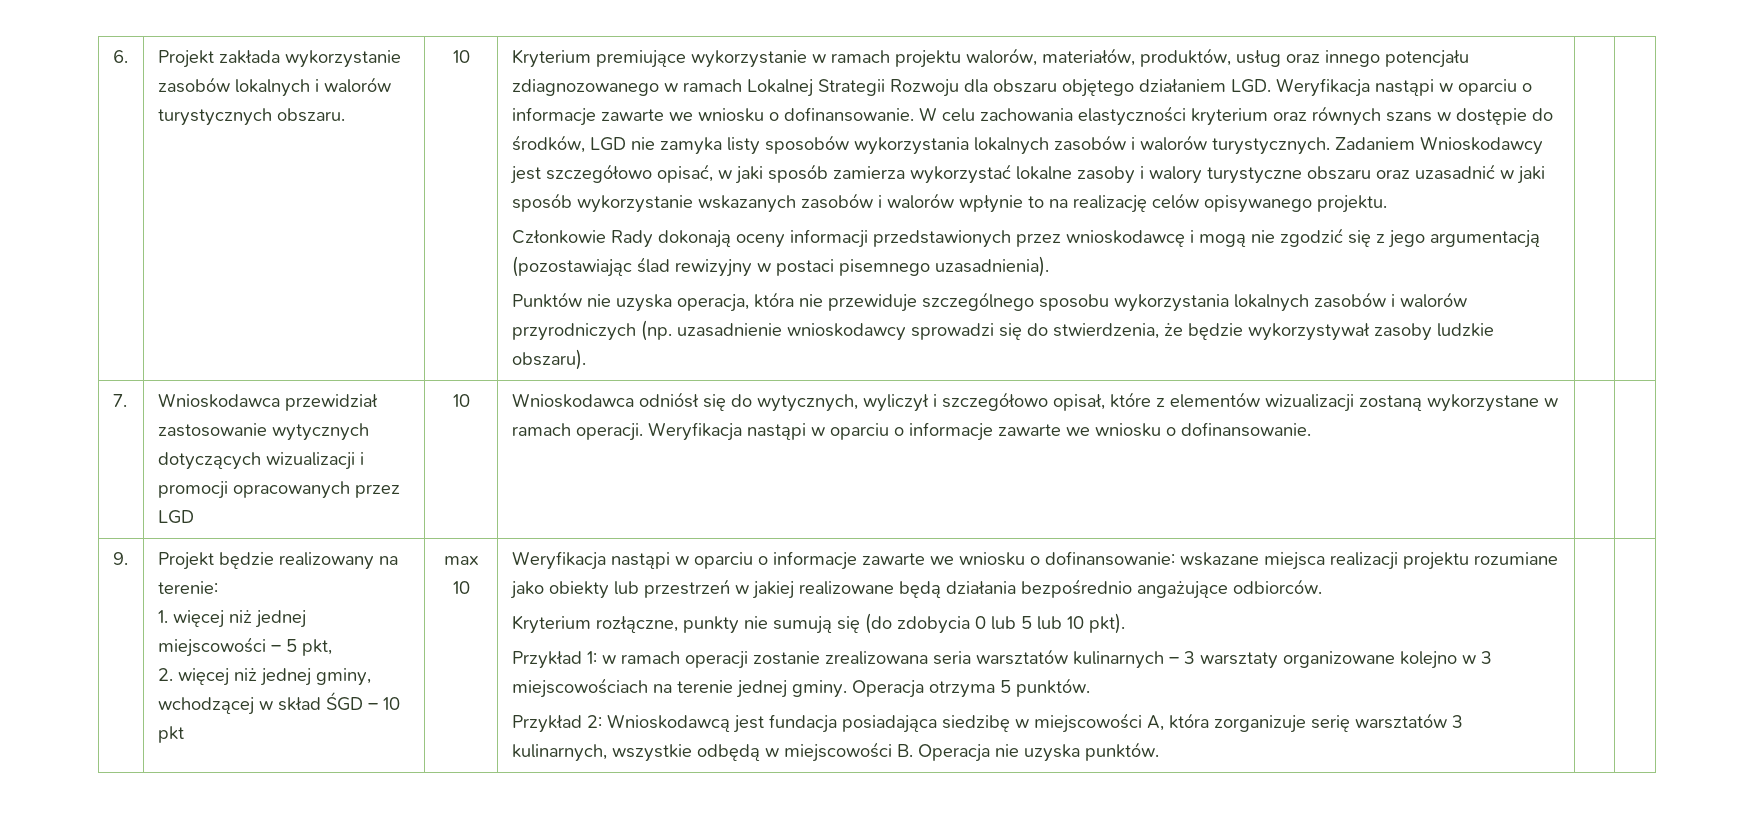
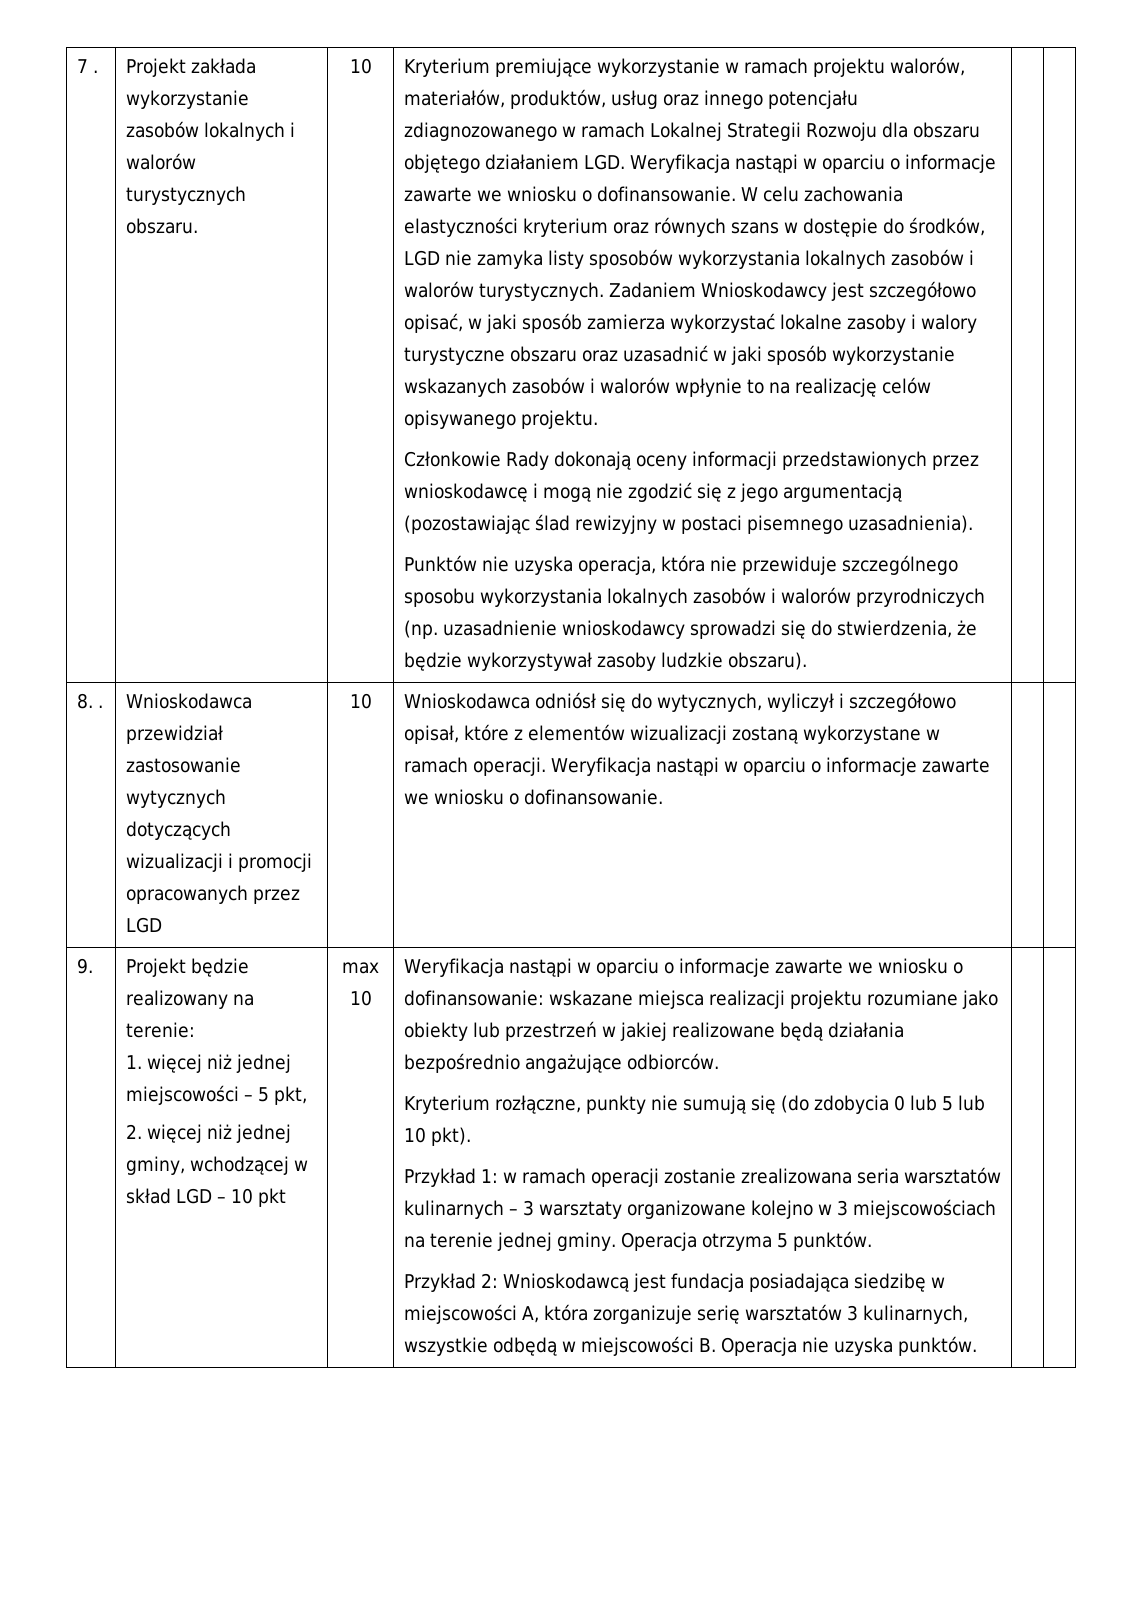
[112,50,128,63] 6. -> [76,59,98,73] 7 .
[112,394,127,407] 7. -> [76,693,103,709] 8. .
[325,692,363,711] ŚGD -> [175,1188,212,1204] LGD

